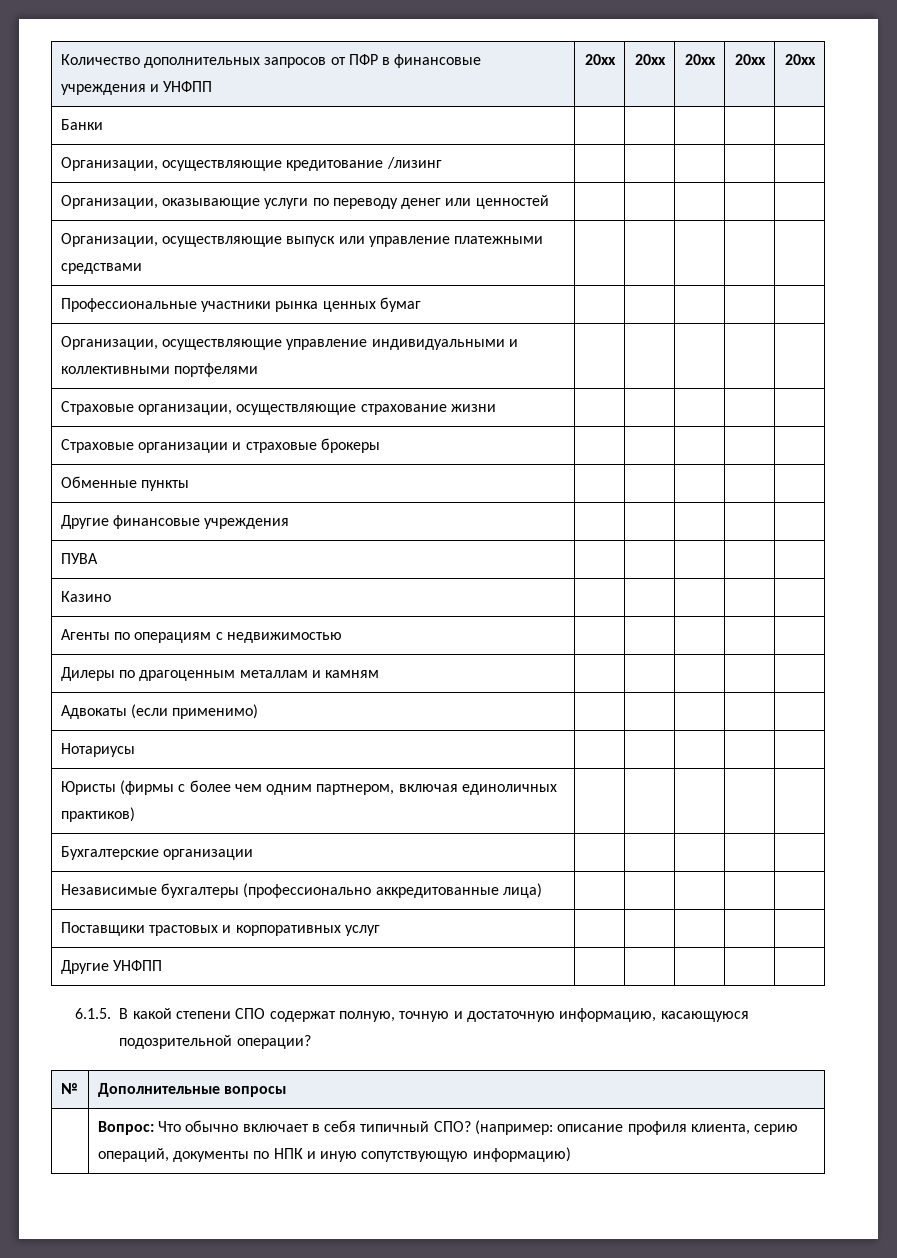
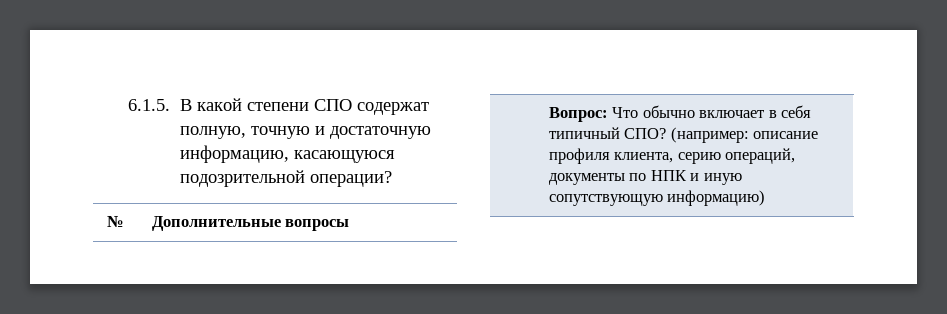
[60,54,482,68] [60,81,213,95] [584,54,616,65] [634,54,666,65] [684,54,716,65] [734,54,766,65] [784,54,816,65] [60,119,103,130] [60,157,442,171] [60,195,549,209] [60,233,544,247] [60,263,142,274] [60,297,421,312] [60,336,518,350] [60,363,258,377] [60,401,496,415] [60,438,380,453] [60,476,189,491] [60,515,290,529] [60,553,98,564] [60,591,111,602] [60,629,342,643] [60,667,380,681] [60,704,259,719] [60,743,135,757] [60,780,558,795] [60,807,135,822] [60,846,253,860] [60,883,542,898] [60,922,380,936] [60,960,162,974] Количество дополнительных запросов от ПФР в финансовые учреждения и УНФПП | 20xx | 20xx | 20xx | 20xx | 20xx // Банки | | | | | // Организации, осуществляющие кредитование /лизинг | | | | | // Организации, оказывающие услуги по переводу денег или ценностей | | | | | // Организации, осуществляющие выпуск или управление платежными средствами | | | | | // Профессиональные участники рынка ценных бумаг | | | | | // Организации, осуществляющие управление индивидуальными и коллективными портфелями | | | | | // Страховые организации, осуществляющие страхование жизни | | | | | // Страховые организации и страховые брокеры | | | | | // Обменные пункты | | | | | // Другие финансовые учреждения | | | | | // ПУВА | | | | | // Казино | | | | | // Агенты по операциям с недвижимостью | | | | | // Дилеры по драгоценным металлам и камням | | | | | // Адвокаты (если применимо) | | | | | // Нотариусы | | | | | // Юристы (фирмы с более чем одним партнером, включая единоличных практиков) | | | | | // Бухгалтерские организации | | | | | // Независимые бухгалтеры (профессионально аккредитованные лица) | | | | | // Поставщики трастовых и корпоративных услуг | | | | | // Другие УНФПП | | | | | // -> (128, 105) none

